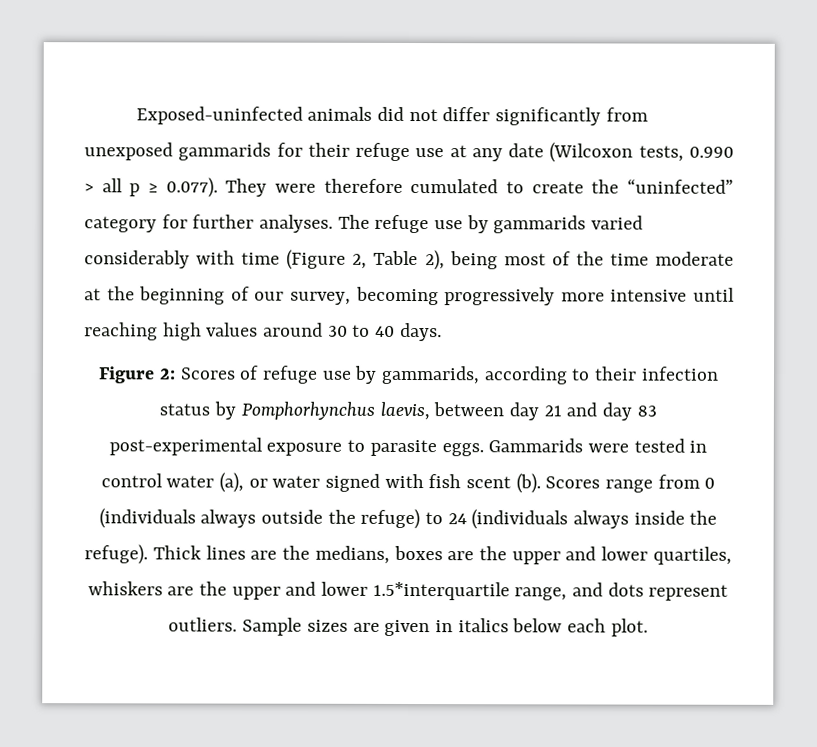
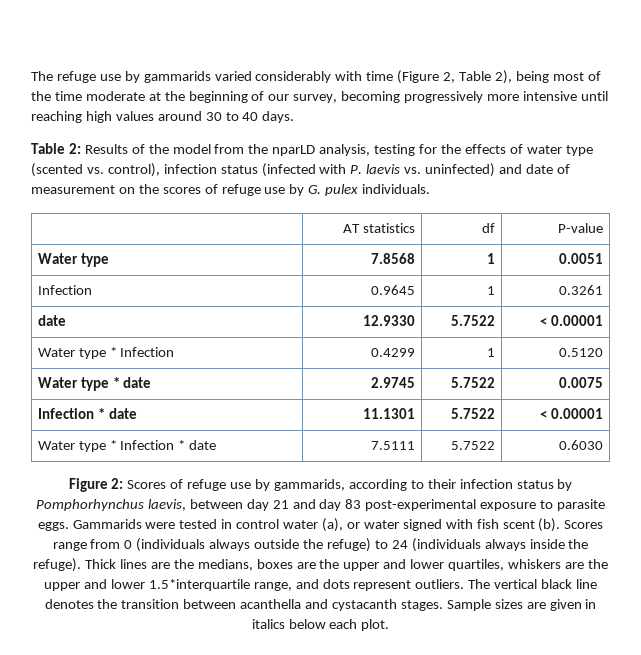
[135,106,648,126] [84,142,734,163] [84,177,734,198] [84,214,334,233] Exposed-uninfected animals did not differ significantly from unexposed gammarids for their refuge use at any date (Wilcoxon tests, 0.990 > all p ≥ 0.077). They were therefore cumulated to create the “uninfected” category for further analyses. -> (31, 76) none
(442, 332) none -> [31,143,593,156] [31,163,570,177] [31,184,431,196] [343,223,416,233] [482,223,496,233] [558,223,604,233] [37,253,109,267] [371,253,416,264] [487,253,496,264] [559,253,604,264] [37,285,92,295] [371,285,416,295] [487,286,496,295] [559,285,604,295] [37,315,66,326] [363,315,416,326] [451,315,496,326] [540,315,604,326] [37,347,175,359] [371,348,416,357] [487,348,496,357] [559,348,604,357] [37,377,152,391] [371,377,416,388] [451,377,496,388] [559,377,604,388] [37,408,137,419] [363,408,416,419] [451,408,496,419] [540,408,604,419] [37,440,217,452] [371,441,416,450] [451,441,496,450] [559,440,604,450] // Table 2: Results of the model from the nparLD analysis, testing for the effects of water type (scented vs. control), infection status (infected with P. laevis vs. uninfected) and date of measurement on the scores of refuge use by G. pulex individuals. // | AT statistics | df | P-value // Water type | 7.8568 | 1 | 0.0051 // Infection | 0.9645 | 1 | 0.3261 // date | 12.9330 | 5.7522 | < 0.00001 // Water type * Infection | 0.4299 | 1 | 0.5120 // Water type * date | 2.9745 | 5.7522 | 0.0075 // Infection * date | 11.1301 | 5.7522 | < 0.00001 // Water type * Infection * date | 7.5111 | 5.7522 | 0.6030
(238, 624) none -> [468,579,597,589] [44,599,443,611] The vertical black line denotes the transition between acanthella and cystacanth stages.

